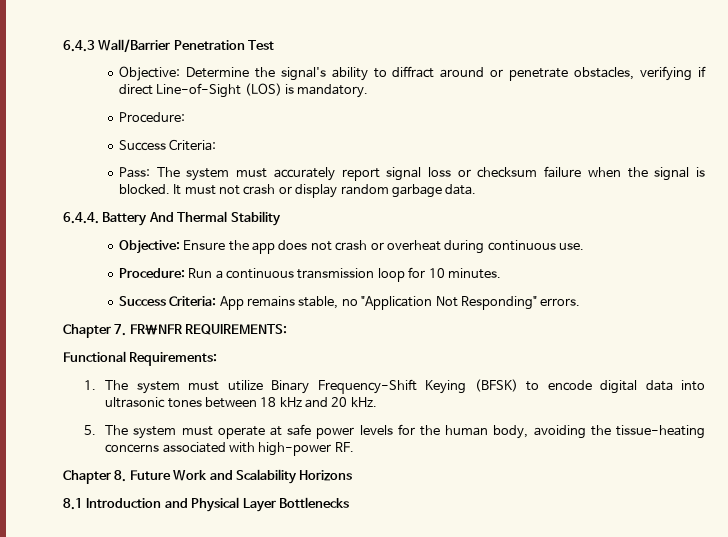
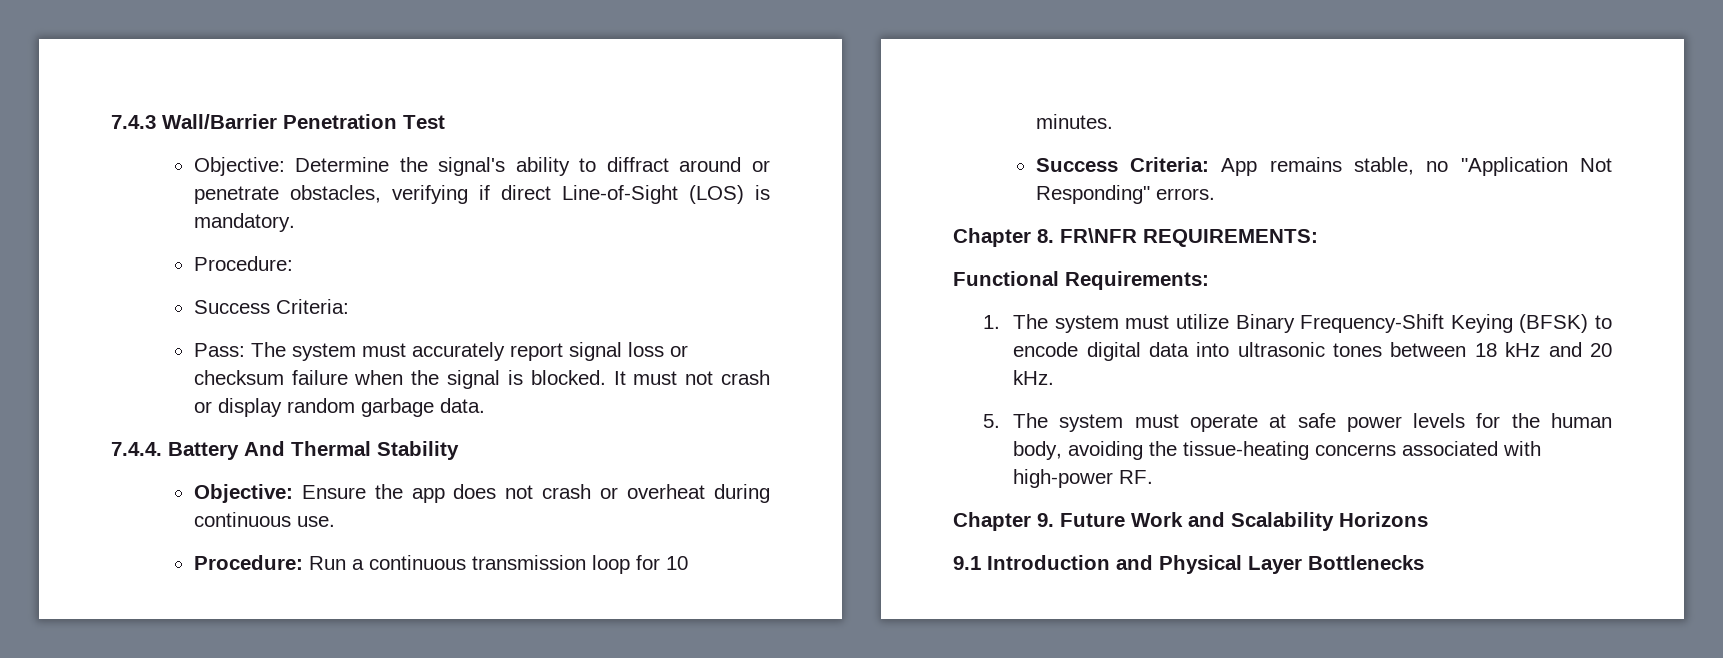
[63,40,95,52] 6.4.3 -> [111,115,156,129] 7.4.3
[63,212,99,224] 6.4.4. -> [111,442,162,456] 7.4.4.
[114,324,127,336] 7. -> [1037,229,1054,243] 8.
[114,470,127,482] 8. -> [1037,513,1054,527] 9.
[63,498,83,510] 8.1 -> [953,556,981,570] 9.1

